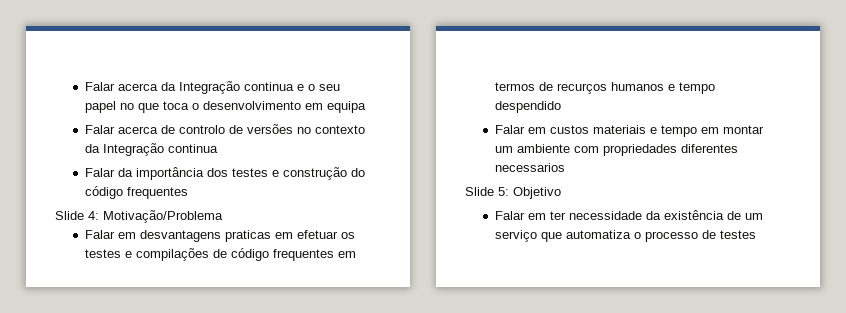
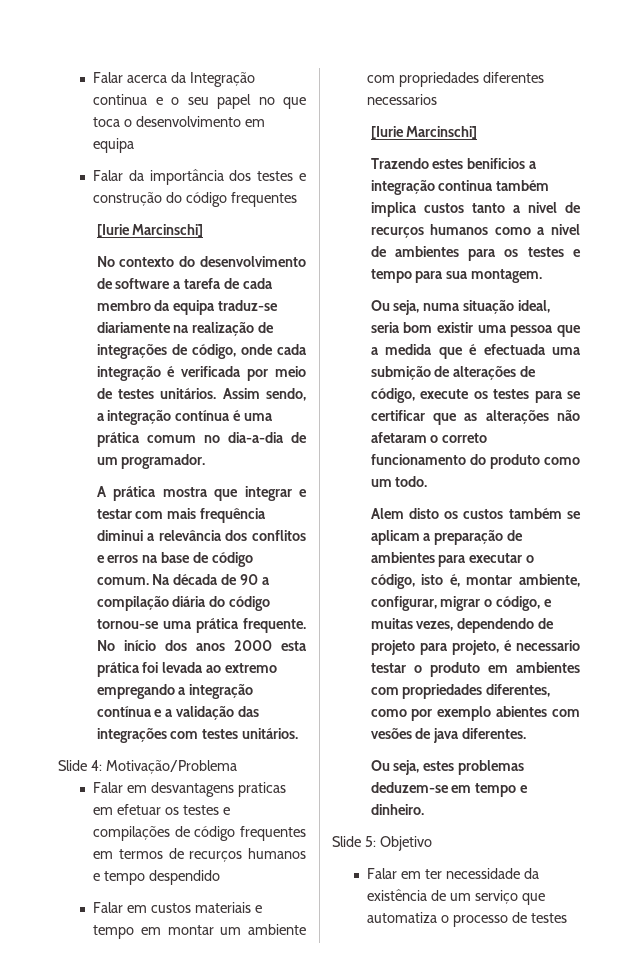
[85,124,366,134] [85,143,219,156] // Falar acerca de controlo de versões no contexto da Integração continua -> (135, 145) none
(189, 193) none -> [96,224,204,237] [96,256,306,267] [96,278,274,289] [96,300,279,315] [96,322,275,336] [96,344,307,359] [96,366,306,381] [96,388,306,401] [96,410,274,425] [96,432,307,447] [96,454,206,469] [96,486,307,501] [96,508,267,523] [96,530,306,541] [96,552,254,567] [96,574,271,585] [96,596,271,611] [96,618,306,633] [96,640,307,651] [96,662,278,677] [96,684,254,699] [96,706,260,720] [96,728,299,743] // [Iurie Marcinschi] // No contexto do desenvolvimento de software a tarefa de cada membro da equipa traduz-se diariamente na realização de integrações de código, onde cada integração é verificada por meio de testes unitários. Assim sendo, a integração contínua é uma prática comum no dia-a-dia de um programador. // A prática mostra que integrar e testar com mais frequência diminui a relevância dos conflitos e erros na base de código comum. Na década de 90 a compilação diária do código tornou-se uma prática frequente. No início dos anos 2000 esta prática foi levada ao extremo empregando a integração contínua e a validação das integrações com testes unitários.
(566, 167) none -> [370,126,478,139] [370,158,538,169] [370,180,550,195] [370,202,581,217] [370,224,580,238] [370,246,581,261] [370,269,543,283] [370,300,551,315] [370,322,581,337] [370,344,581,359] [370,366,537,380] [370,388,581,403] [370,410,580,425] [370,432,488,443] [370,454,580,469] [370,476,428,487] [370,508,581,519] [370,530,524,545] [370,552,535,567] [370,574,580,589] [370,596,553,611] [370,618,555,633] [370,640,580,655] [370,662,580,677] [370,684,551,699] [370,706,580,721] [370,728,527,743] [370,760,525,775] [370,782,529,797] [370,804,424,815] // [Iurie Marcinschi] // Trazendo estes benificios a integração continua também implica custos tanto a nivel de recurços humanos como a nivel de ambientes para os testes e tempo para sua montagem. // Ou seja, numa situação ideal, seria bom existir uma pessoa que a medida que é efectuada uma submição de alterações de código, execute os testes para se certificar que as alterações não afetaram o correto funcionamento do produto como um todo. // Alem disto os custos também se aplicam a preparação de ambientes para executar o código, isto é, montar ambiente, configurar, migrar o código, e muitas vezes, dependendo de projeto para projeto, é necessario testar o produto em ambientes com propriedades diferentes, como por exemplo abientes com vesões de java diferentes. // Ou seja, estes problemas deduzem-se em tempo e dinheiro.

